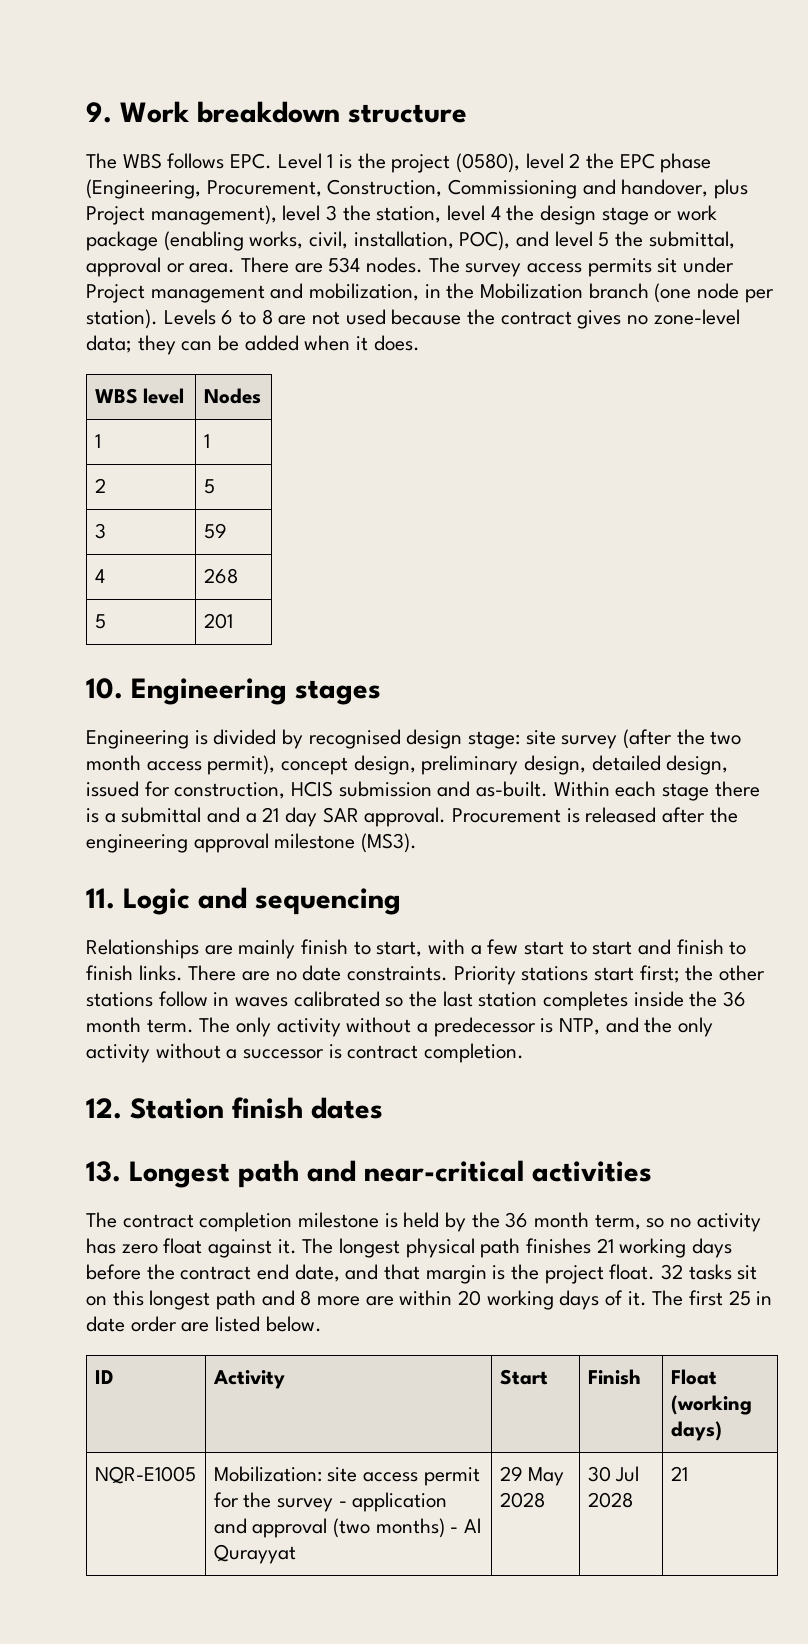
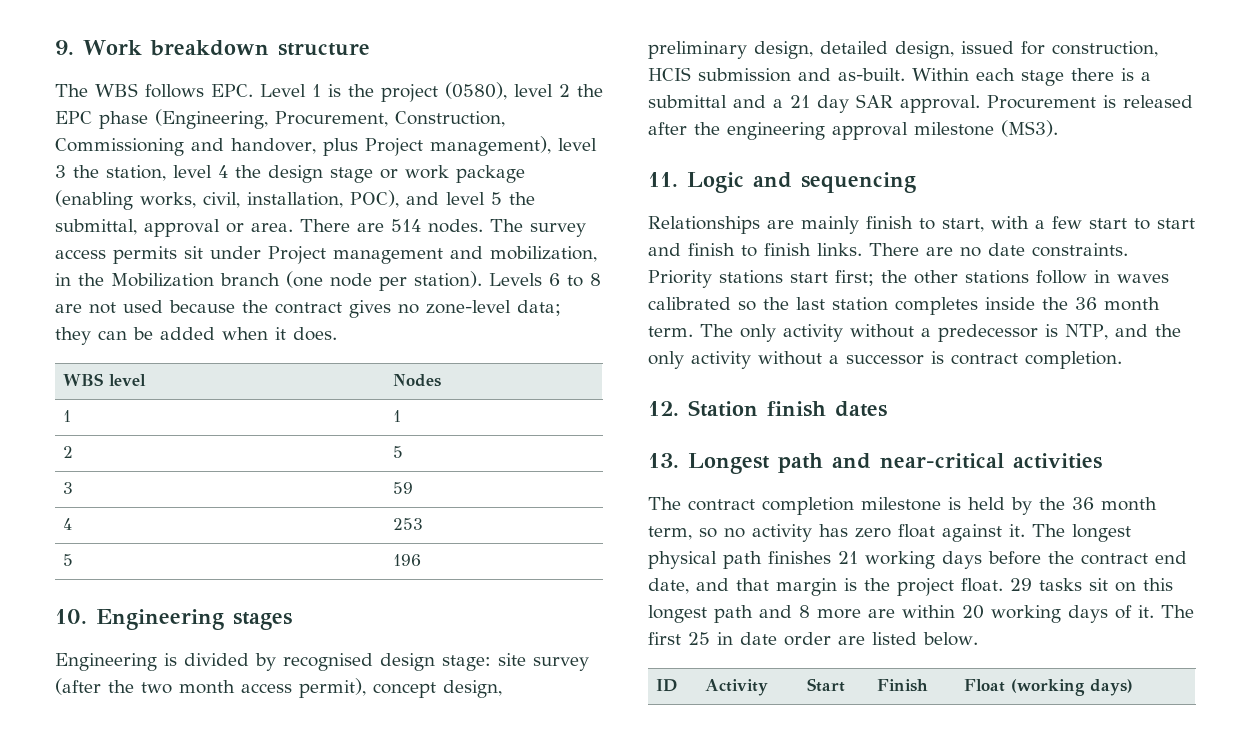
[328,257,361,273] 534 -> [391,219,421,232] 514
[203,568,238,584] 268 -> [392,518,423,530] 253
[203,613,233,629] 201 -> [392,554,421,566] 196
[661,1264,684,1280] 32 -> [1010,578,1032,591] 29
[94,1466,196,1484] [213,1466,480,1486] [213,1492,448,1512] [213,1518,482,1538] [213,1544,296,1564] [499,1466,565,1486] [499,1492,545,1508] [587,1466,640,1482] [587,1492,633,1508] [670,1466,688,1481] // NQR-E1005 | Mobilization: site access permit for the survey - application and approval (two months) - Al Qurayyat | 29 May 2028 | 30 Jul 2028 | 21 -> (1133, 687) none

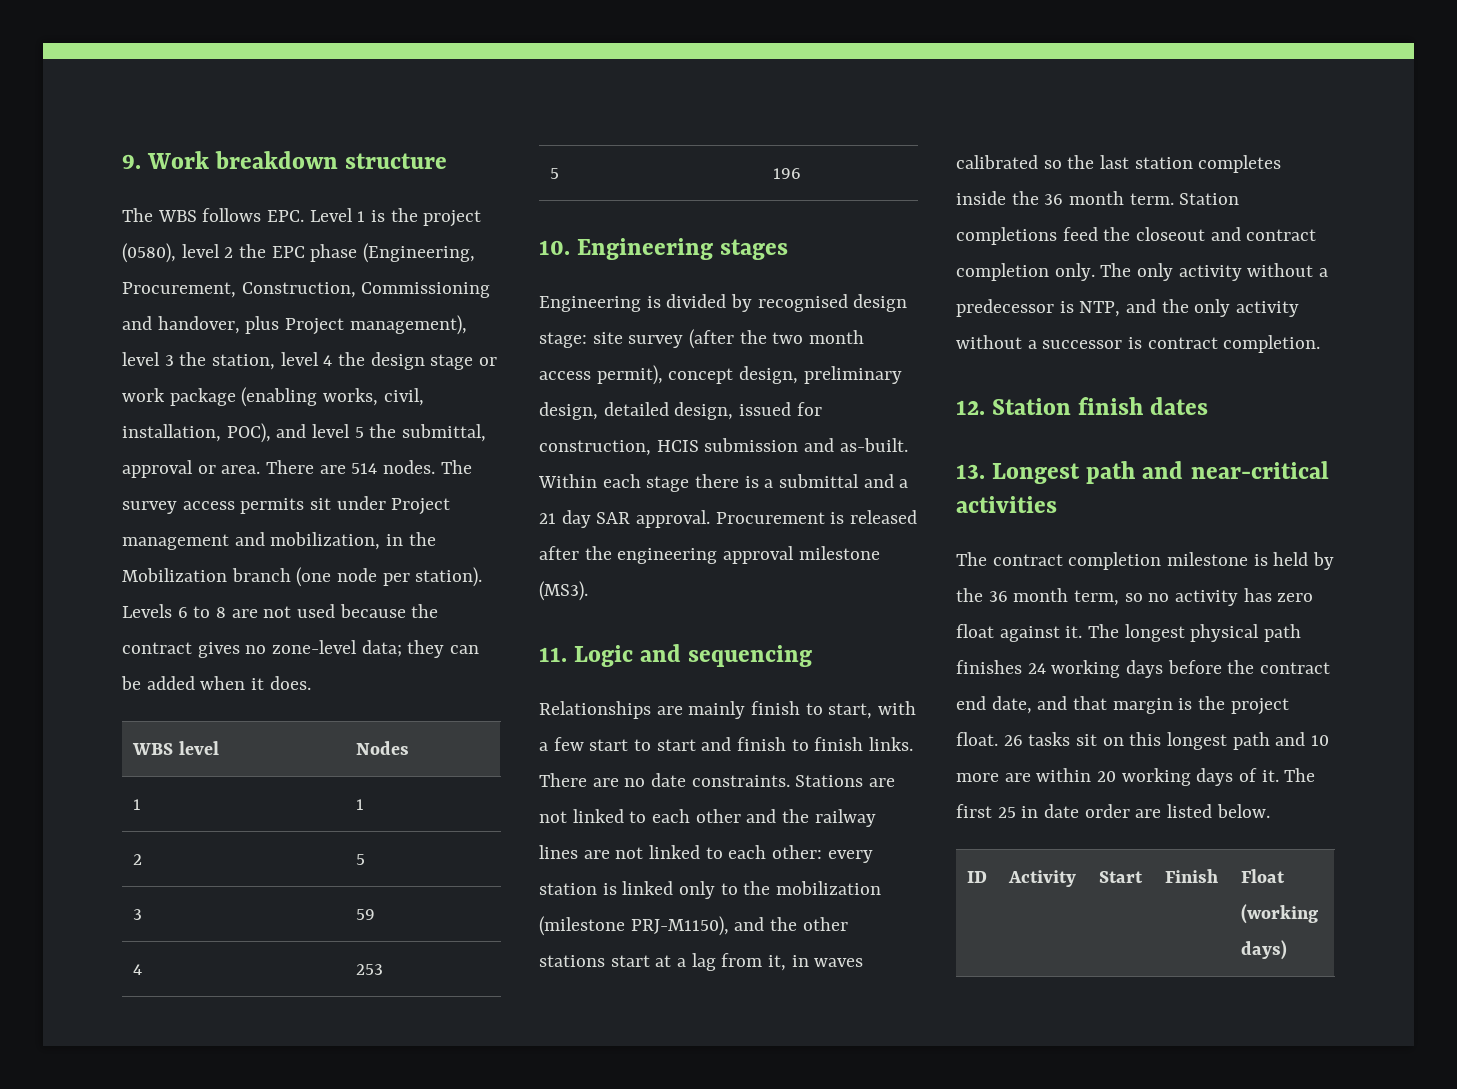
[648,270,1087,288] Priority stations start first; the other stations follow -> [795,775,896,787] [539,809,876,827] [539,845,873,863] [539,881,882,899] [539,916,848,936] [539,953,787,971] Stations are not linked to each other and the railway lines are not linked to each other: every station is linked only to the mobilization (milestone PRJ-M1150), and the other stations start at a lag from it,
(693, 331) none -> [1179,193,1240,205] [956,227,1317,245] [956,263,1095,281] Station completions feed the closeout and contract completion only.
[838,551,858,564] 21 -> [1027,663,1046,674] 24
[1010,578,1032,591] 29 -> [1003,735,1023,746] 26
[799,605,810,618] 8 -> [1311,735,1330,746] 10

